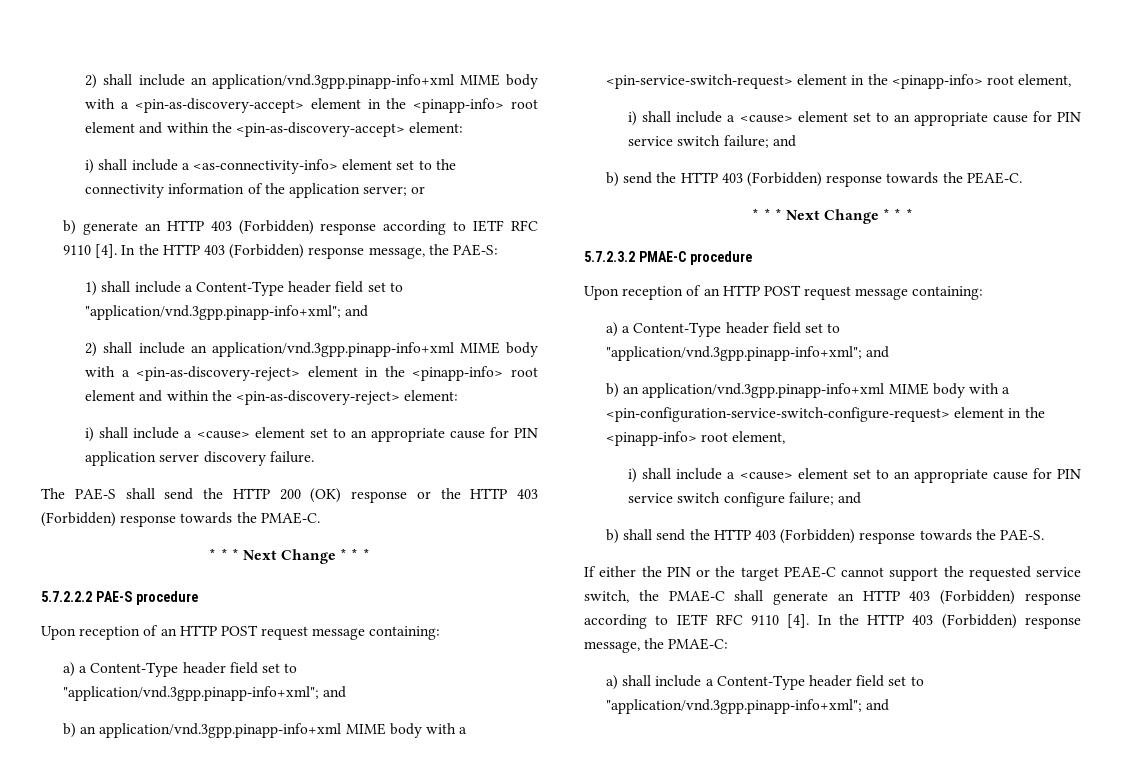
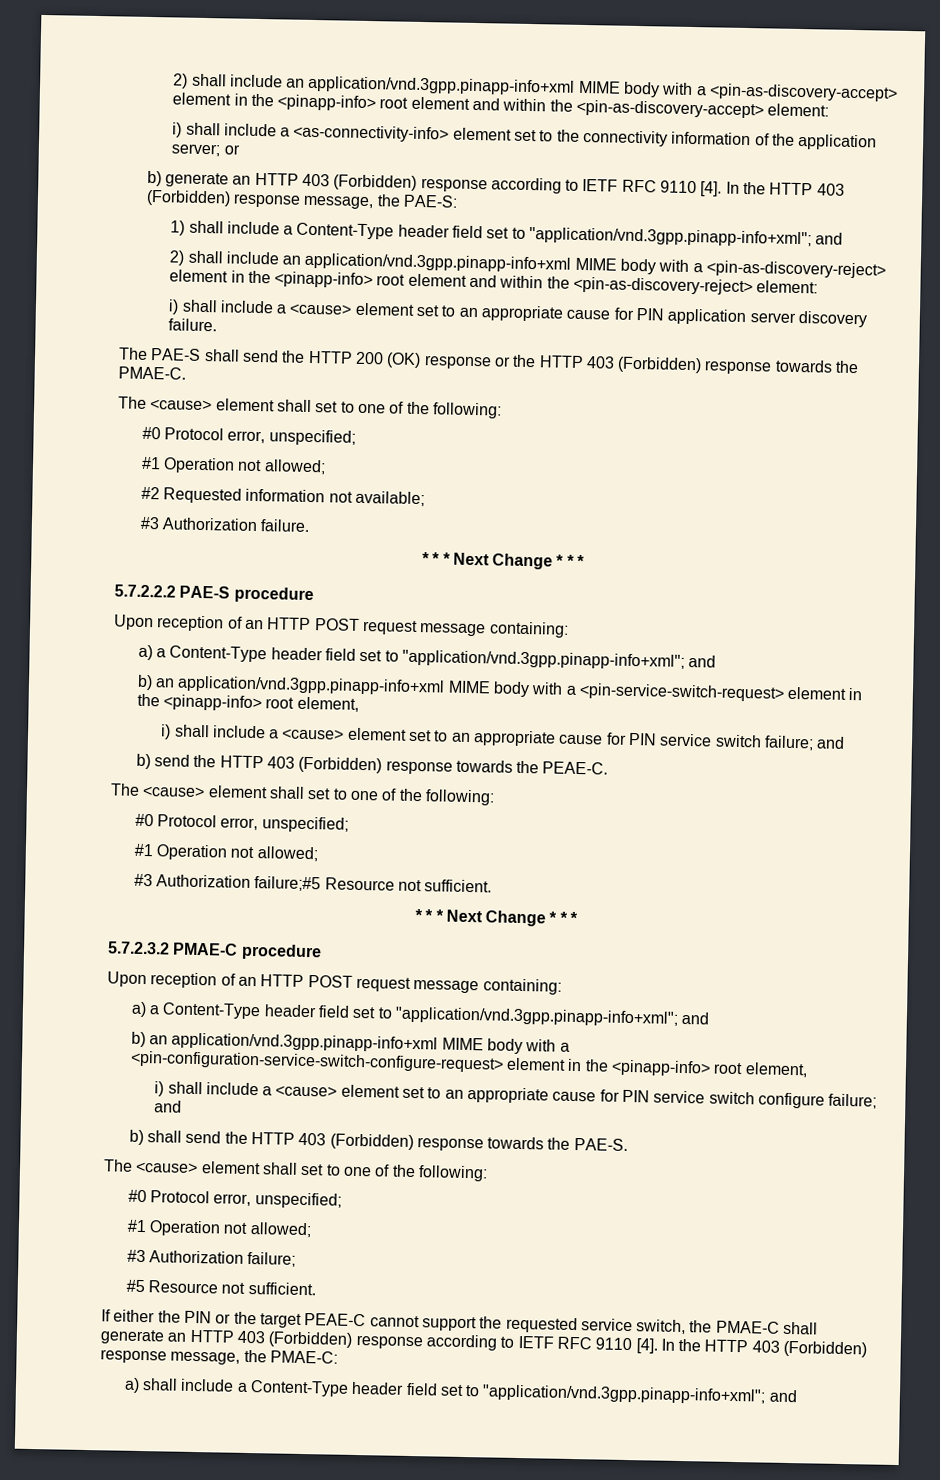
(320, 518) none -> [118,396,502,419] [141,426,356,446] [140,456,326,475] [140,486,425,507] [139,516,311,533] // The <cause> element shall set to one of the following: // #0 Protocol error, unspecified; // #1 Operation not allowed; // #2 Requested information not available; // #3 Authorization failure.
(1022, 178) none -> [110,783,495,806] [134,813,349,833] [133,843,318,862] [133,873,493,893] // The <cause> element shall set to one of the following: // #0 Protocol error, unspecified; // #1 Operation not allowed; // #3 Authorization failure;#5 Resource not sufficient.
(1044, 535) none -> [103,1159,488,1182] [127,1189,342,1209] [126,1219,312,1238] [126,1249,297,1267] [125,1279,316,1296] // The <cause> element shall set to one of the following: // #0 Protocol error, unspecified; // #1 Operation not allowed; // #3 Authorization failure; // #5 Resource not sufficient.

